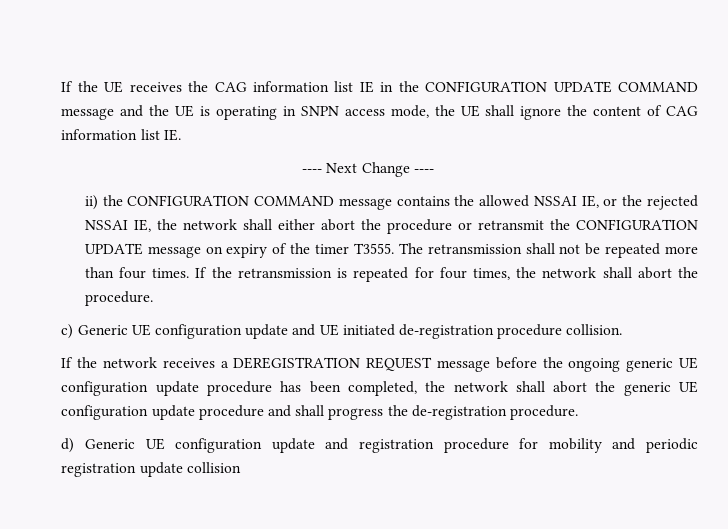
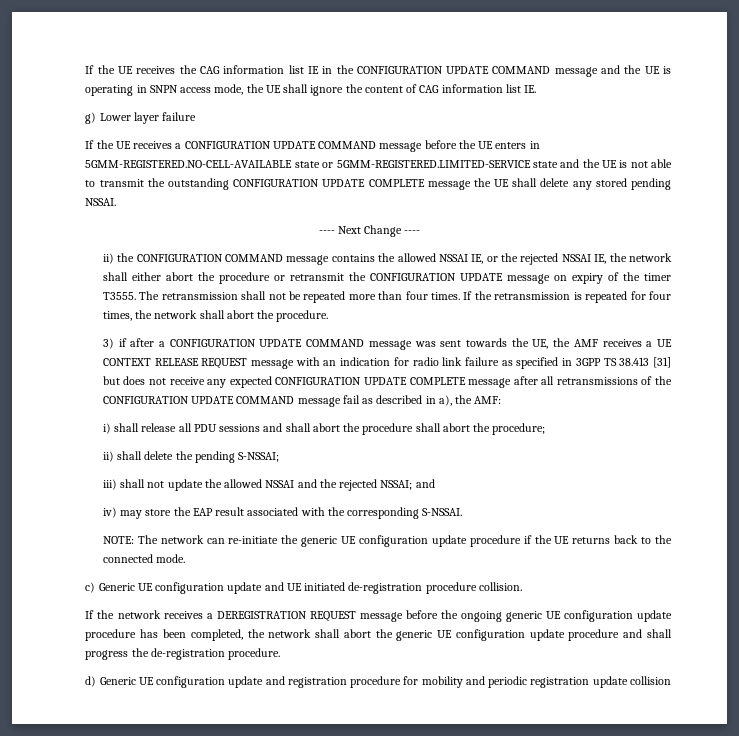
(181, 135) none -> [85,112,197,124] [85,140,540,152] [85,159,673,168] [85,178,671,190] [85,198,117,206] // g) Lower layer failure // If the UE receives a CONFIGURATION UPDATE COMMAND message before the UE enters in 5GMM-REGISTERED.NO-CELL-AVAILABLE state or 5GMM-REGISTERED.LIMITED-SERVICE state and the UE is not able to transmit the outstanding CONFIGURATION UPDATE COMPLETE message the UE shall delete any stored pending NSSAI.
(153, 298) none -> [102,338,672,350] [102,357,671,369] [102,376,672,388] [102,395,502,407] [102,423,546,435] [102,451,280,463] [102,479,435,491] [102,507,463,519] [102,535,672,547] [102,554,186,563] // 3) if after a CONFIGURATION UPDATE COMMAND message was sent towards the UE, the AMF receives a UE CONTEXT RELEASE REQUEST message with an indication for radio link failure as specified in 3GPP TS 38.413 [31] but does not receive any expected CONFIGURATION UPDATE COMPLETE message after all retransmissions of the CONFIGURATION UPDATE COMMAND message fail as described in a), the AMF: // i) shall release all PDU sessions and shall abort the procedure shall abort the procedure; // ii) shall delete the pending S-NSSAI; // iii) shall not update the allowed NSSAI and the rejected NSSAI; and // iv) may store the EAP result associated with the corresponding S-NSSAI. // NOTE: The network can re-initiate the generic UE configuration update procedure if the UE returns back to the connected mode.

